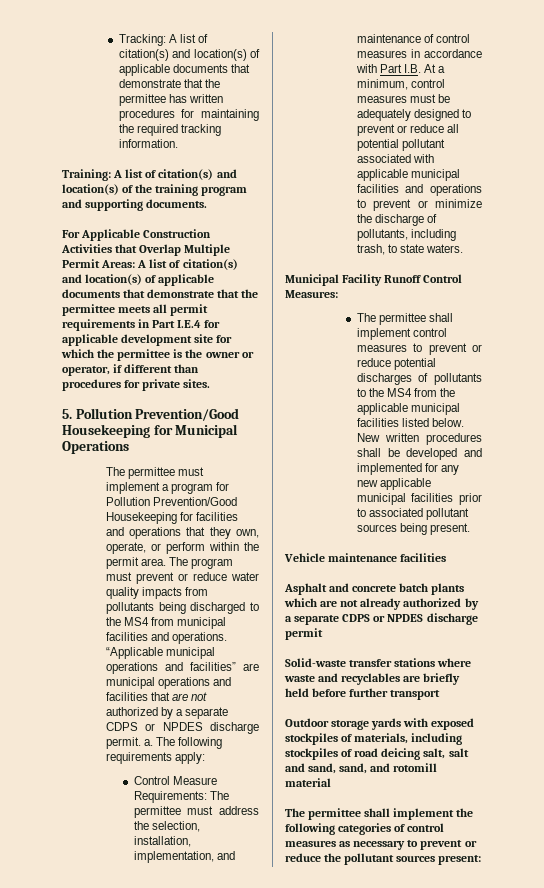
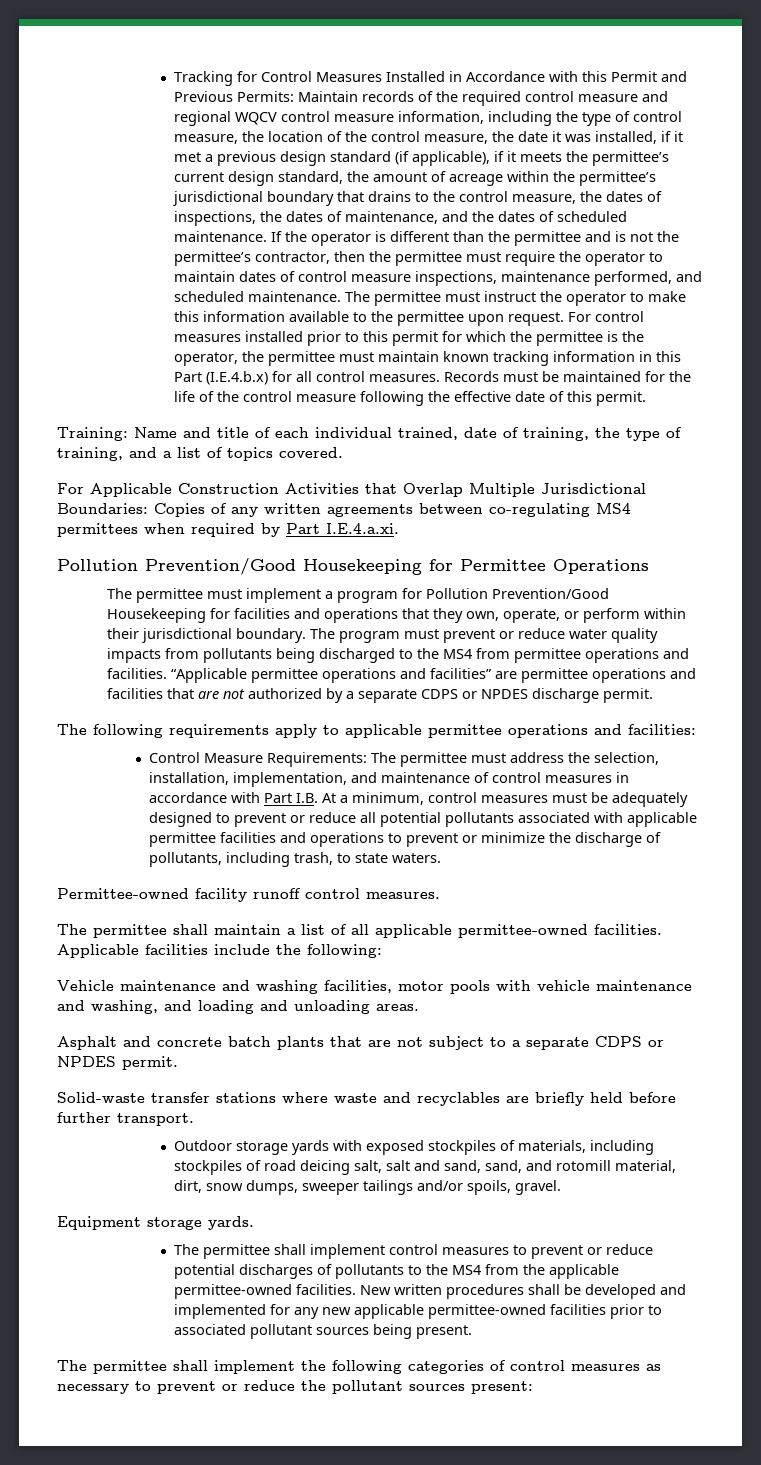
[118,34,208,46] [118,49,260,61] [118,64,250,76] [118,79,220,88] [118,94,223,106] [118,109,259,121] [118,124,221,136] [118,139,178,148] [62,169,237,181] [62,184,248,196] [62,199,208,211] Tracking: A list of citation(s) and location(s) of applicable documents that demonstrate that the permittee has written procedures for maintaining the required tracking information. // Training: A list of citation(s) and location(s) of the training program and supporting documents. -> [173,71,687,86] [173,91,668,106] [173,111,682,126] [173,131,683,144] [173,151,669,166] [173,171,656,186] [172,191,662,206] [173,211,627,226] [173,231,679,246] [173,251,663,266] [173,271,702,286] [173,291,686,306] [173,311,644,326] [173,331,644,346] [173,351,681,366] [173,371,691,385] [173,391,646,406] [57,427,682,441] [57,447,343,461] Tracking for Control Measures Installed in Accordance with this Permit and Previous Permits: Maintain records of the required control measure and regional WQCV control measure information, including the type of control measure, the location of the control measure, the date it was installed, if it met a previous design standard (if applicable), if it meets the permittee’s current design standard, the amount of acreage within the permittee’s jurisdictional boundary that drains to the control measure, the dates of inspections, the dates of maintenance, and the dates of scheduled maintenance. If the operator is different than the permittee and is not the permittee’s contractor, then the permittee must require the operator to maintain dates of control measure inspections, maintenance performed, and scheduled maintenance. The permittee must instruct the operator to make this information available to the permittee upon request. For control measures installed prior to this permit for which the permittee is the operator, the permittee must maintain known tracking information in this Part (I.E.4.b.x) for all control measures. Records must be maintained for the life of the control measure following the effective date of this permit. // Training: Name and title of each individual trained, date of training, the type of training, and a list of topics covered.
[62,259,238,270] [62,274,215,286] [62,289,259,298] [62,304,209,316] [62,319,221,331] [62,334,233,346] [61,349,254,361] [62,364,200,376] [62,379,211,391] [62,408,240,421] [62,424,239,438] Permit Areas: A list of citation(s) and location(s) of applicable documents that demonstrate that the permittee meets all permit requirements in Part I.E.4 for applicable development site for which the permittee is the owner or operator, if different than procedures for private sites. // 5. Pollution Prevention/Good Housekeeping for Municipal -> [541,483,646,494] [57,503,631,517] [57,523,399,537] [57,558,546,575] Jurisdictional Boundaries: Copies of any written agreements between co-regulating MS4 permittees when required by Part I.E.4.a.xi. // Pollution Prevention/Good Housekeeping for Permittee
[243,542,259,551] [105,557,167,569] the permit area. -> [107,628,307,643] their jurisdictional boundary.
[177,617,227,629] [105,632,228,644] [105,647,216,659] municipal facilities and operations. “Applicable municipal -> [514,648,690,663] [107,668,319,683] permittee operations and facilities. “Applicable permittee
[105,677,155,689] municipal -> [521,668,589,683] permittee
[144,739,154,746] a. -> (654, 695) //
[175,752,206,764] apply: -> [275,724,696,738] apply to applicable permittee operations and facilities:
[401,139,445,151] pollutant -> [444,812,514,827] pollutants
[410,169,460,181] municipal -> [148,832,216,847] permittee
[285,274,463,286] [285,290,338,298] Municipal Facility Runoff Control Measures: -> [57,888,440,902] [57,924,662,938] [57,944,382,958] [57,980,692,994] [57,1000,419,1014] [57,1036,664,1050] [57,1056,178,1070] [57,1092,676,1106] [57,1112,194,1126] [173,1140,654,1155] [173,1160,676,1175] [173,1180,561,1195] [57,1216,254,1230] Permittee-owned facility runoff control measures. // The permittee shall maintain a list of all applicable permittee-owned facilities. Applicable facilities include the following: // Vehicle maintenance and washing facilities, motor pools with vehicle maintenance and washing, and loading and unloading areas. // Asphalt and concrete batch plants that are not subject to a separate CDPS or NPDES permit. // Solid-waste transfer stations where waste and recyclables are briefly held before further transport. // Outdoor storage yards with exposed stockpiles of materials, including stockpiles of road deicing salt, salt and sand, sand, and rotomill material, dirt, snow dumps, sweeper tailings and/or spoils, gravel. // Equipment storage yards.
[410,403,460,415] [356,418,464,427] municipal facilities listed below. -> [173,1284,356,1299] permittee-owned facilities.
[356,493,406,505] municipal -> [427,1304,546,1319] permittee-owned
[284,553,447,562] [284,583,465,595] [284,598,479,610] [285,613,478,625] [285,628,323,640] [285,658,472,667] [284,673,461,685] [285,688,441,700] [285,718,475,730] [285,733,463,745] [285,748,469,760] [285,763,438,774] [285,778,331,787] // Vehicle maintenance facilities // Asphalt and concrete batch plants which are not already authorized by a separate CDPS or NPDES discharge permit // Solid-waste transfer stations where waste and recyclables are briefly held before further transport // Outdoor storage yards with exposed stockpiles of materials, including stockpiles of road deicing salt, salt and sand, sand, and rotomill material -> (472, 1332) none

